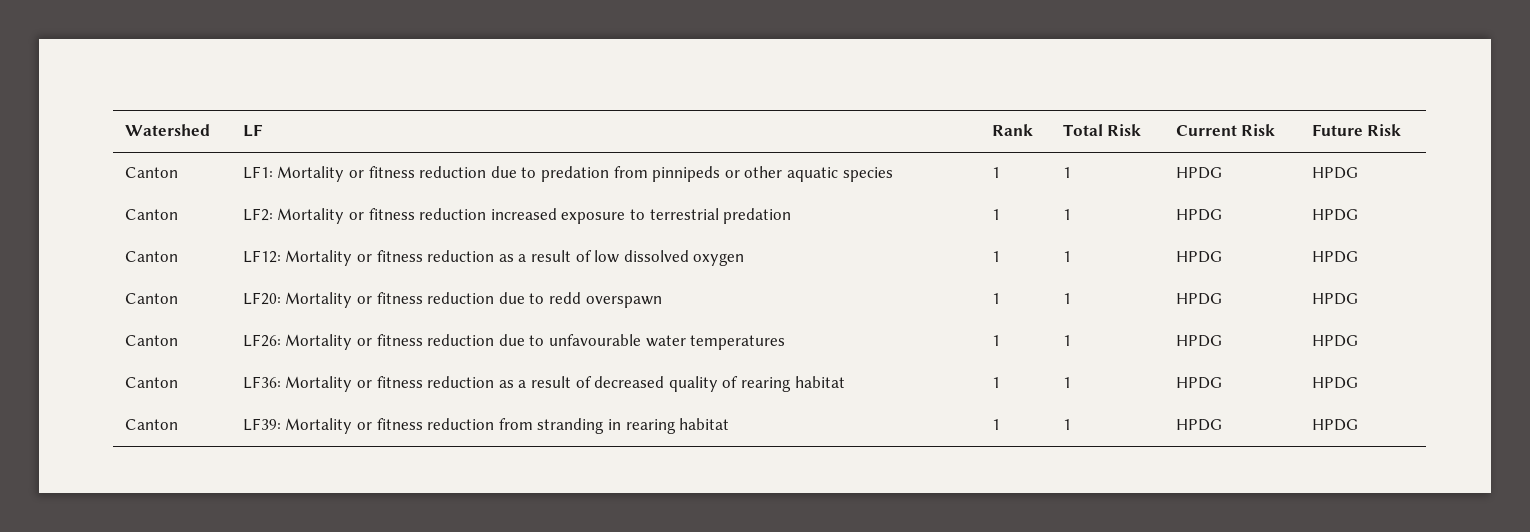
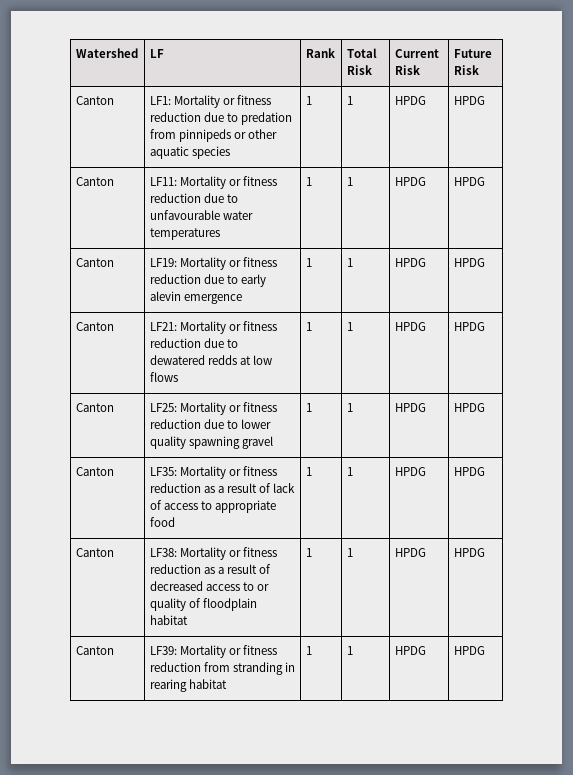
[242,208,792,224] [991,209,1000,220] [1062,209,1071,220] [1175,209,1222,221] [1311,209,1358,221] [124,251,178,262] [242,250,745,266] [991,251,1000,262] [1062,251,1071,262] [1175,251,1222,263] [1311,251,1358,263] [124,293,178,304] [242,292,662,308] [991,293,1000,304] [1062,293,1071,304] [1175,293,1222,305] [1311,293,1358,305] [124,335,178,346] [242,334,281,347] LF2: Mortality or fitness reduction increased exposure to terrestrial predation | 1 | 1 | HPDG | HPDG // Canton | LF12: Mortality or fitness reduction as a result of low dissolved oxygen | 1 | 1 | HPDG | HPDG // Canton | LF20: Mortality or fitness reduction due to redd overspawn | 1 | 1 | HPDG | HPDG // Canton | LF26: -> [149,177,177,186] LF11:
[242,376,281,389] LF36: -> [149,257,277,270] [149,274,266,287] [149,291,242,304] [305,258,312,267] [346,258,353,267] [394,258,426,267] [453,258,485,267] [75,322,114,331] [149,321,277,334] [149,338,238,348] [149,355,272,365] [149,372,178,382] [305,322,312,331] [346,322,353,331] [394,322,426,331] [453,322,485,331] [75,403,114,412] [149,402,277,415] [149,419,271,429] [149,436,273,449] [305,403,312,412] [346,403,353,412] [394,403,426,412] [453,403,485,412] [75,467,114,476] [149,466,277,479] [149,483,296,493] [149,500,276,513] [149,517,175,527] [305,467,312,476] [346,467,353,476] [394,467,426,476] [453,467,485,476] [75,548,114,557] [149,548,177,557] LF19: Mortality or fitness reduction due to early alevin emergence | 1 | 1 | HPDG | HPDG // Canton | LF21: Mortality or fitness reduction due to dewatered redds at low flows | 1 | 1 | HPDG | HPDG // Canton | LF25: Mortality or fitness reduction due to lower quality spawning gravel | 1 | 1 | HPDG | HPDG // Canton | LF35: Mortality or fitness reduction as a result of lack of access to appropriate food | 1 | 1 | HPDG | HPDG // Canton | LF38:
(665, 382) none -> [205,582,269,591] access to or
[740,377,791,392] rearing -> [202,598,257,611] floodplain

